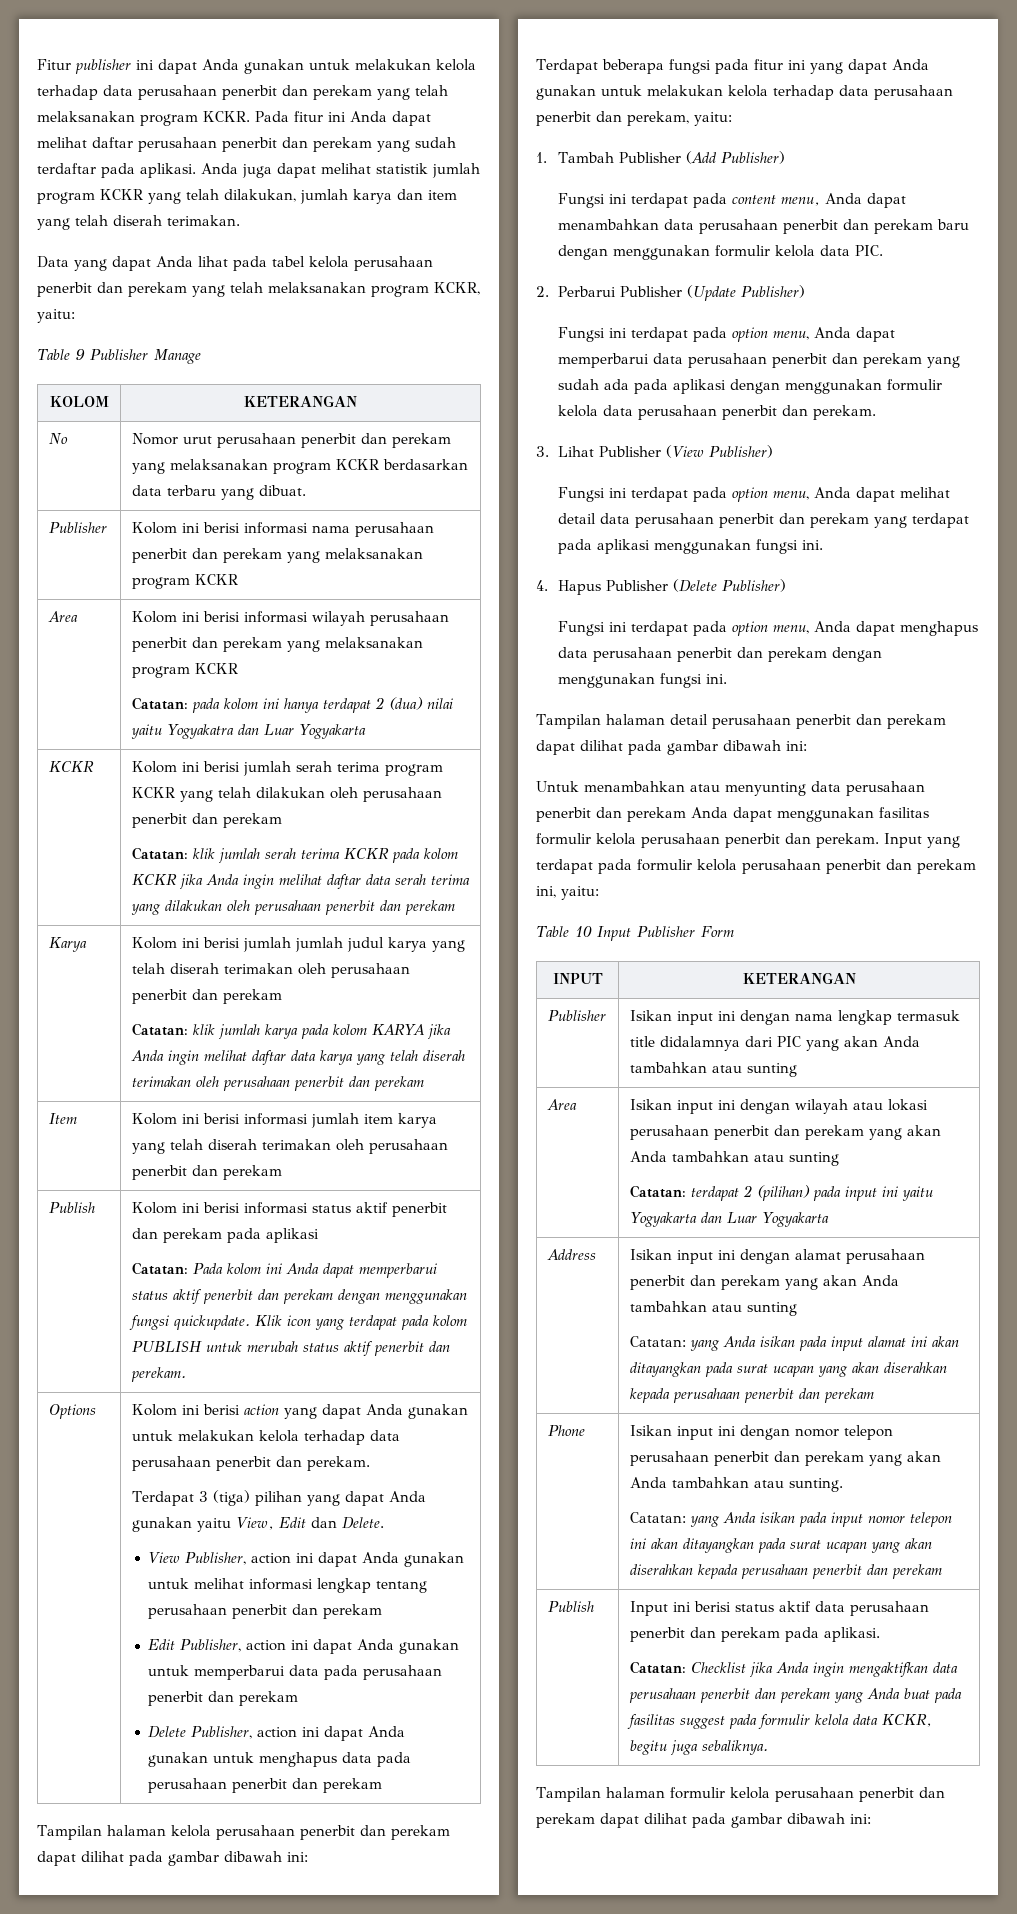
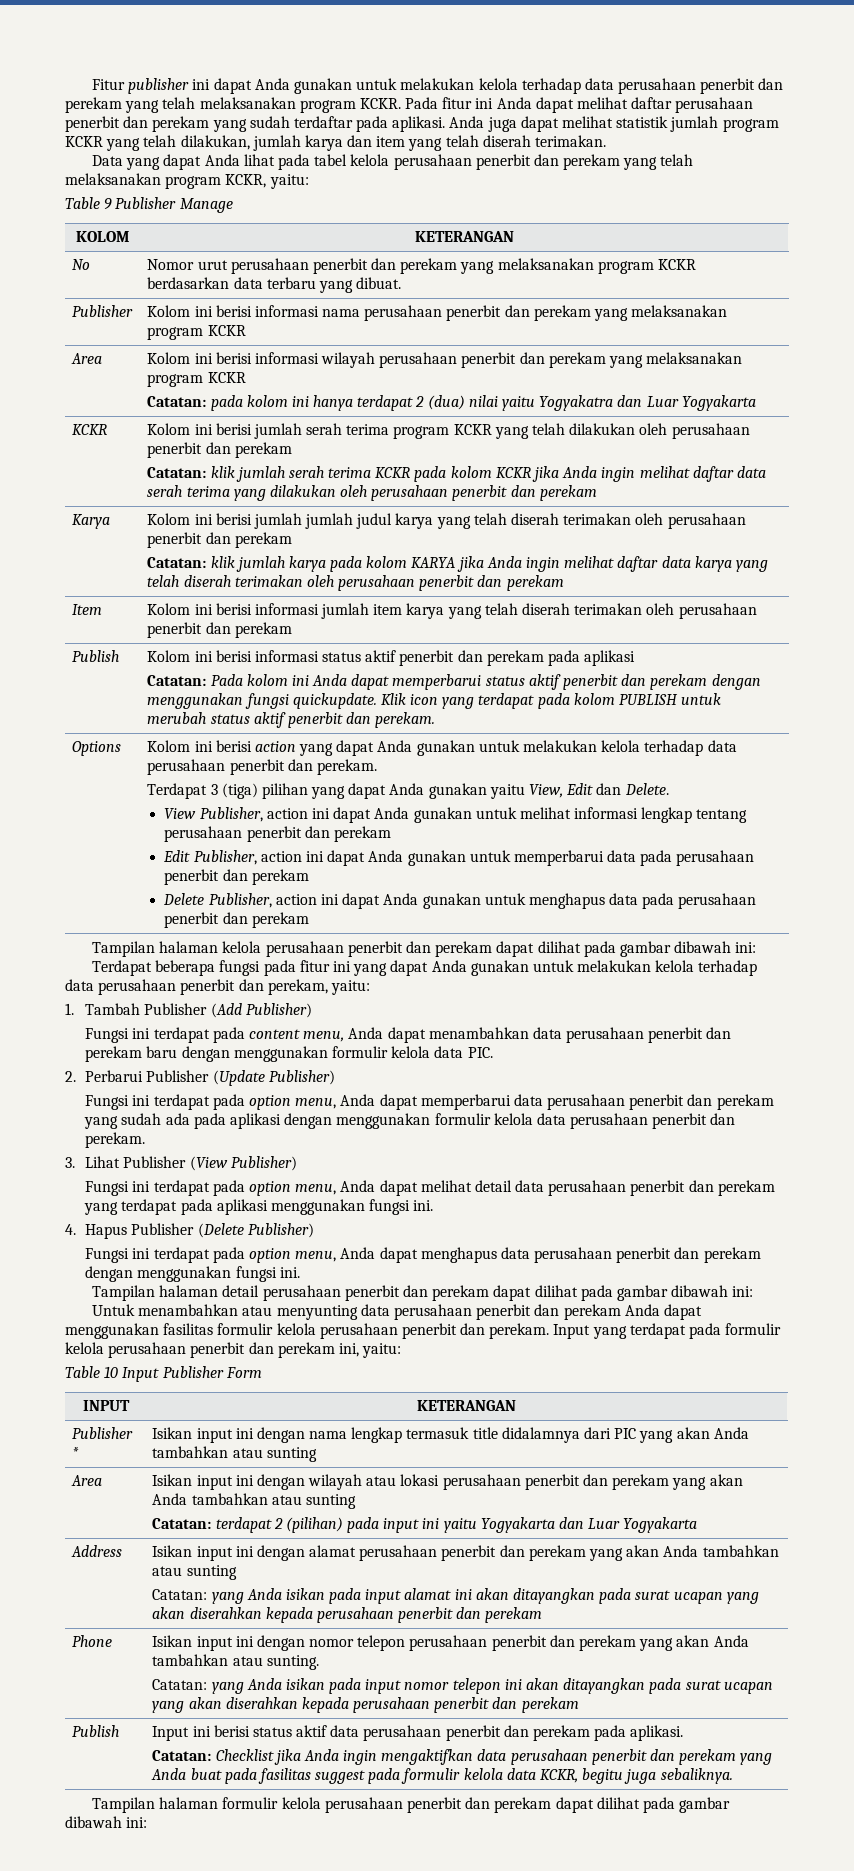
(606, 1015) none -> [72,1447,80,1458] *

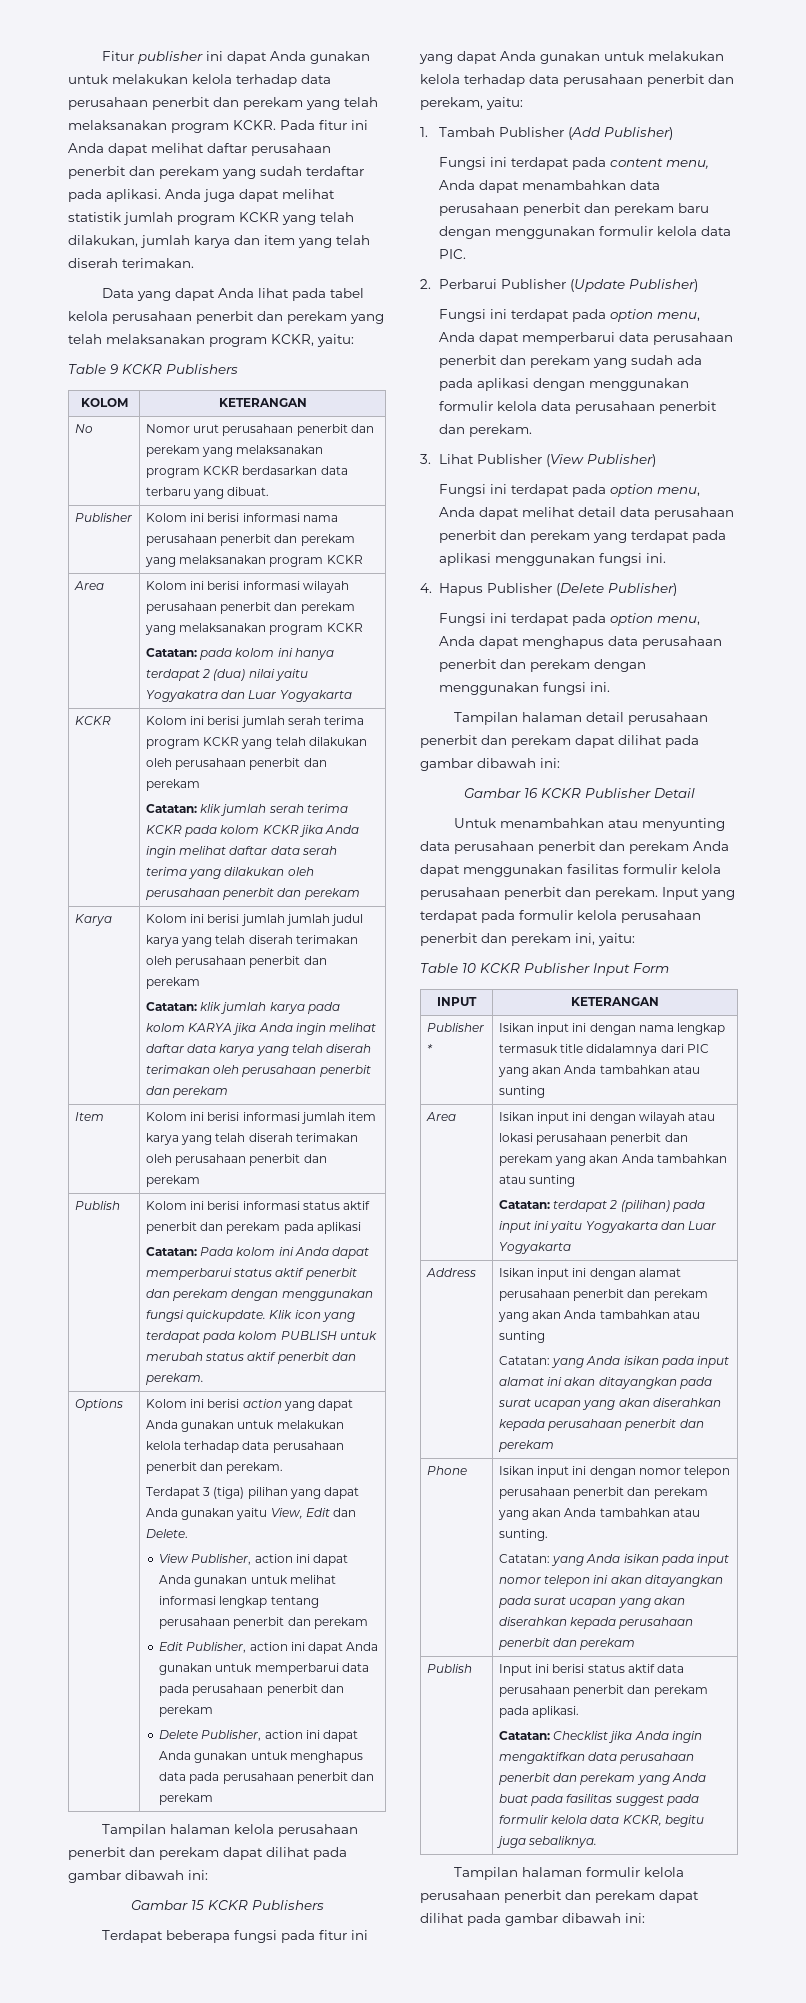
[115,197,233,213] Publisher Manage -> [122,364,238,374] KCKR Publishers
(757, 947) none -> [130,1900,324,1910] // Gambar 15 KCKR Publishers
(754, 1291) none -> [463,788,695,798] // Gambar 16 KCKR Publisher Detail
[122,1366,224,1382] Input Publisher -> [480,963,630,976] KCKR Publisher Input

